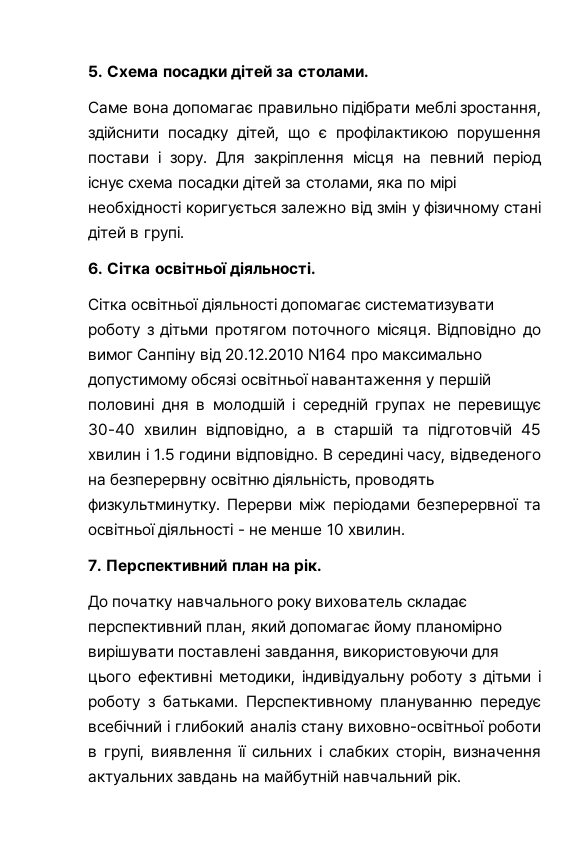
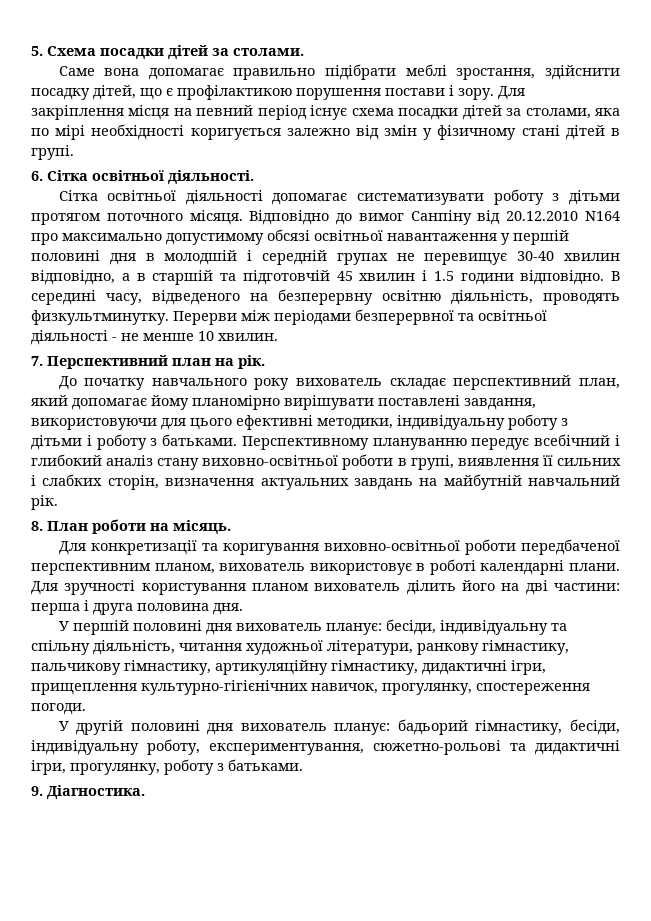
(461, 778) none -> [31,519,231,535] [58,539,620,555] [31,559,620,575] [31,580,620,595] [31,600,243,615] [58,619,567,635] [31,640,569,655] [31,660,546,675] [31,680,590,695] [31,703,86,715] [58,719,620,735] [31,739,620,755] [31,759,303,775] [31,785,145,800] // 8. План роботи на місяць. // Для конкретизації та коригування виховно-освітньої роботи передбаченої перспективним планом, вихователь використовує в роботі календарні плани. Для зручності користування планом вихователь ділить його на дві частини: перша і друга половина дня. // У першій половині дня вихователь планує: бесіди, індивідуальну та спільну діяльність, читання художньої літератури, ранкову гімнастику, пальчикову гімнастику, артикуляційну гімнастику, дидактичні ігри, прищеплення культурно-гігієнічних навичок, прогулянку, спостереження погоди. // У другій половині дня вихователь планує: бадьорий гімнастику, бесіди, індивідуальну роботу, експериментування, сюжетно-рольові та дидактичні ігри, прогулянку, роботу з батьками. // 9. Діагностика.

